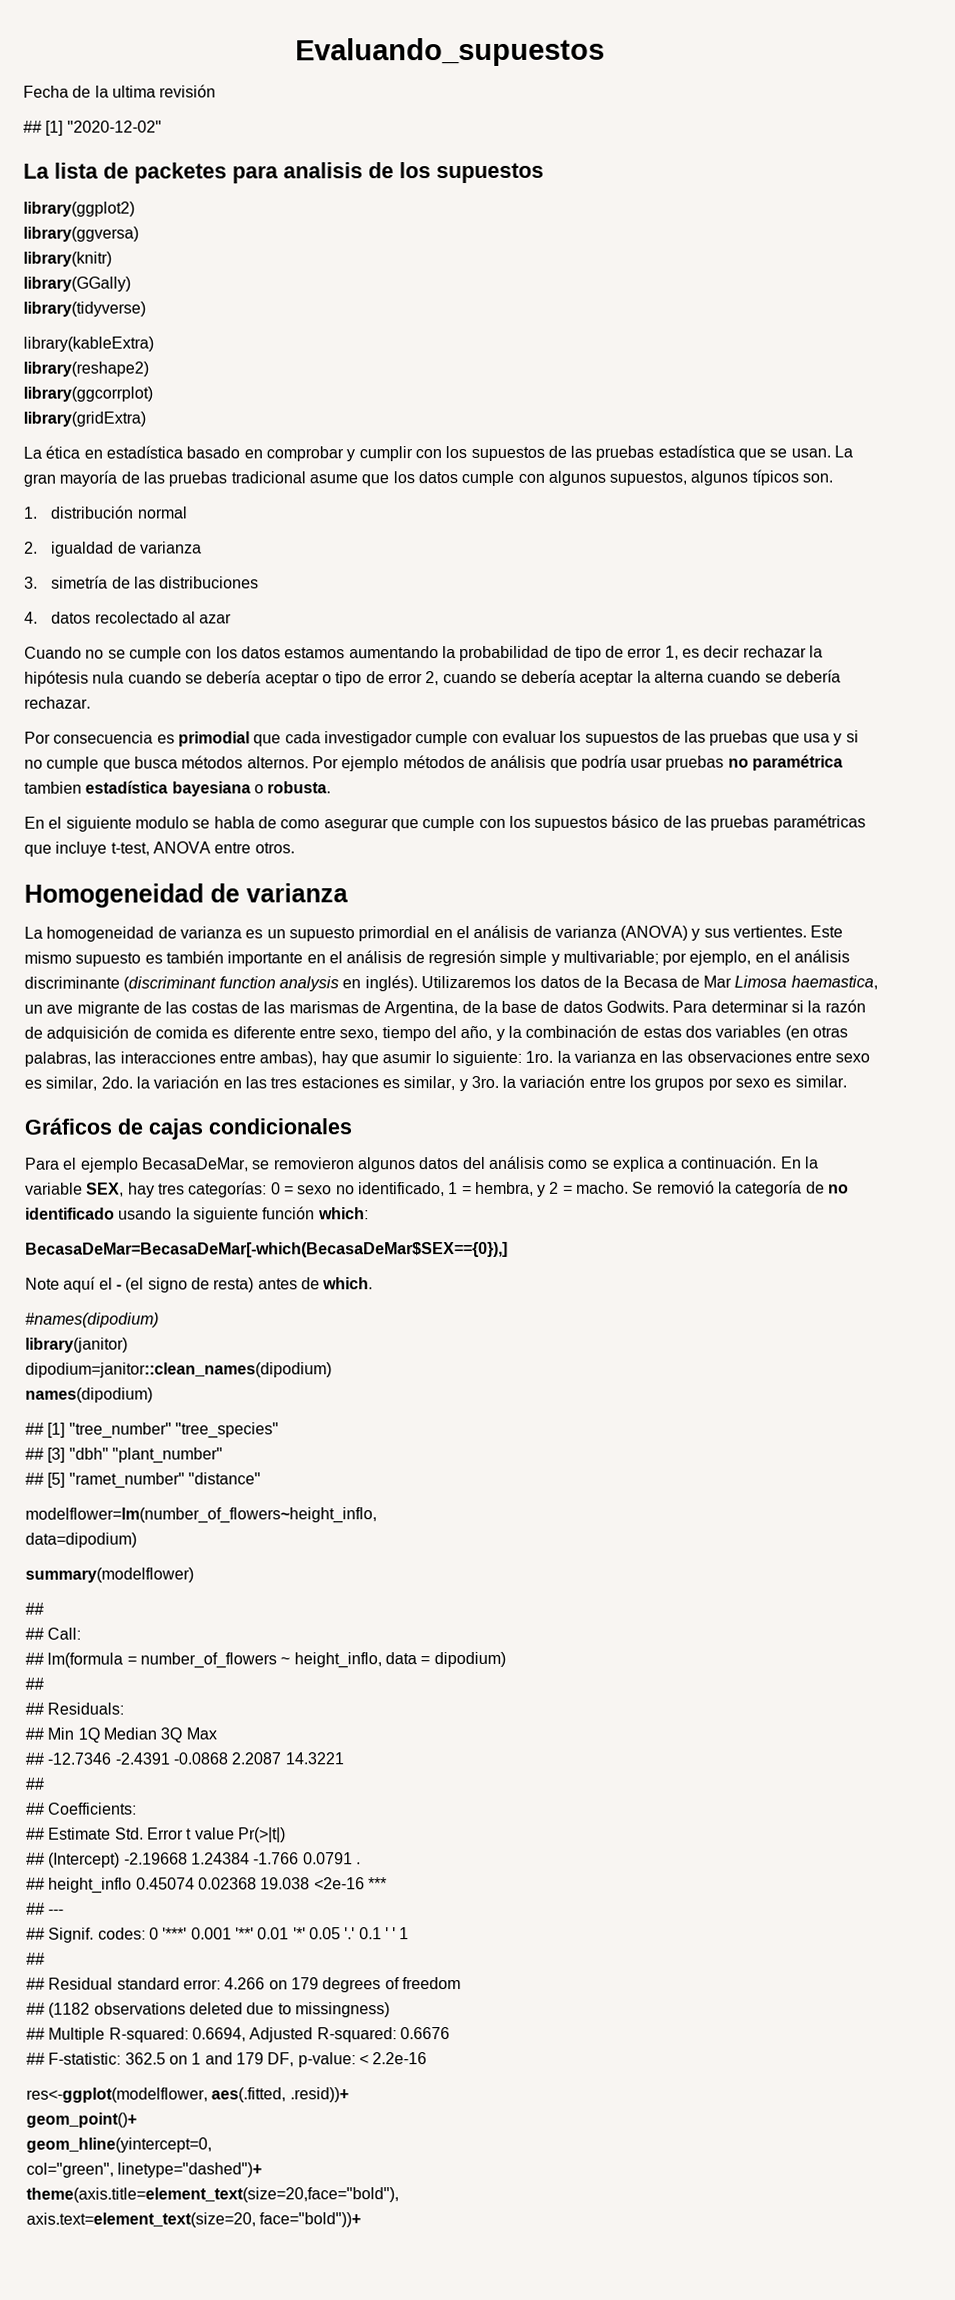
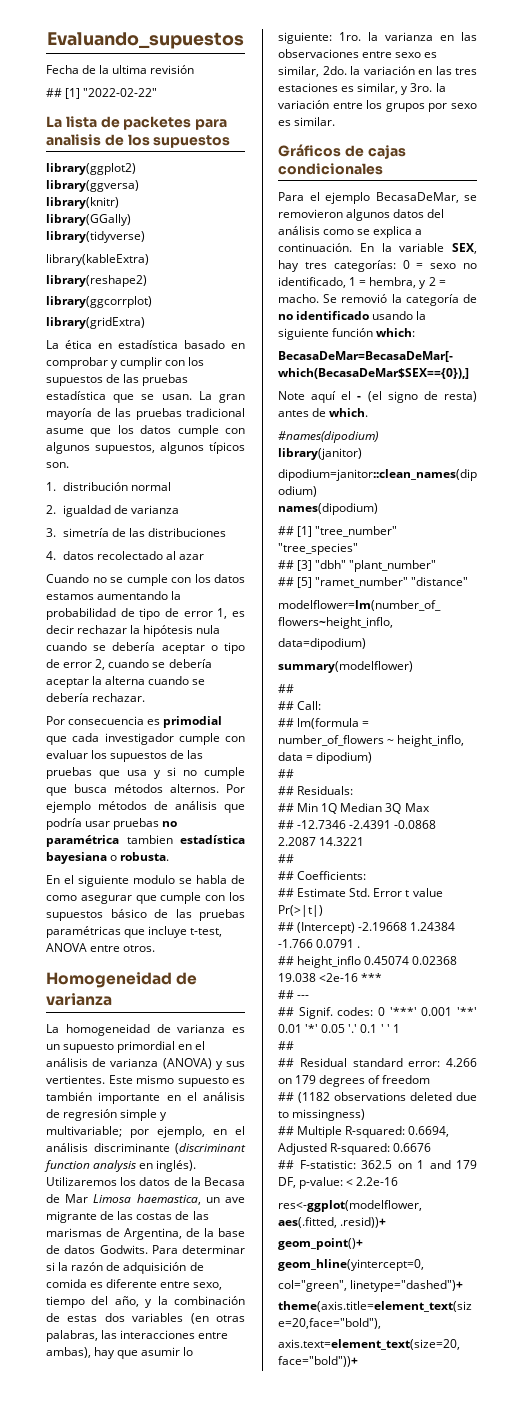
[66,120,162,133] "2020-12-02" -> [83,88,158,97] "2022-02-22"

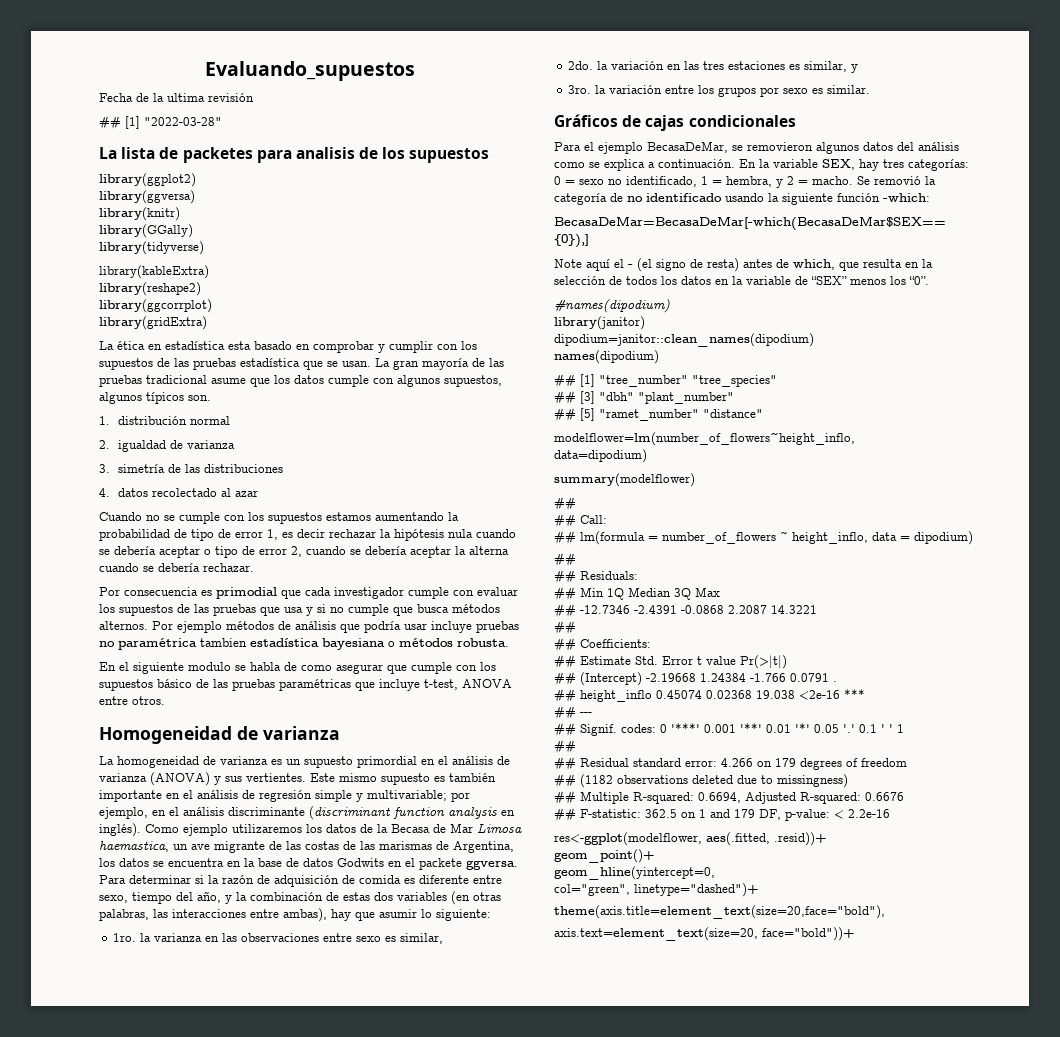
[83,88,158,97] "2022-02-22" -> [144,117,222,126] "2022-03-28"
(178, 344) none -> [228,341,251,350] esta
[214,574,245,583] datos -> [268,512,322,524] supuestos
(111, 824) none -> [431,621,472,633] incluye
(118, 858) none -> [399,638,453,647] métodos
[46,1177,117,1186] Utilizaremos -> [145,824,302,836] Como ejemplo utilizaremos
[186,1228,245,1237] [46,1245,148,1254] de la base de datos Godwits. -> [99,858,518,870] los datos se encuentra en la base de datos Godwits en el packete ggversa.
(332, 38) none -> (491, 915) //
(319, 71) none -> (444, 938) //
(409, 90) none -> (859, 68) //
[376,328,416,337] which: -> [883,193,930,202] -which:
[329,408,369,417] which. -> [793,259,933,271] [554,276,929,285] which, que resulta en la selección de todos los datos en la variable de “SEX” menos los “0”.

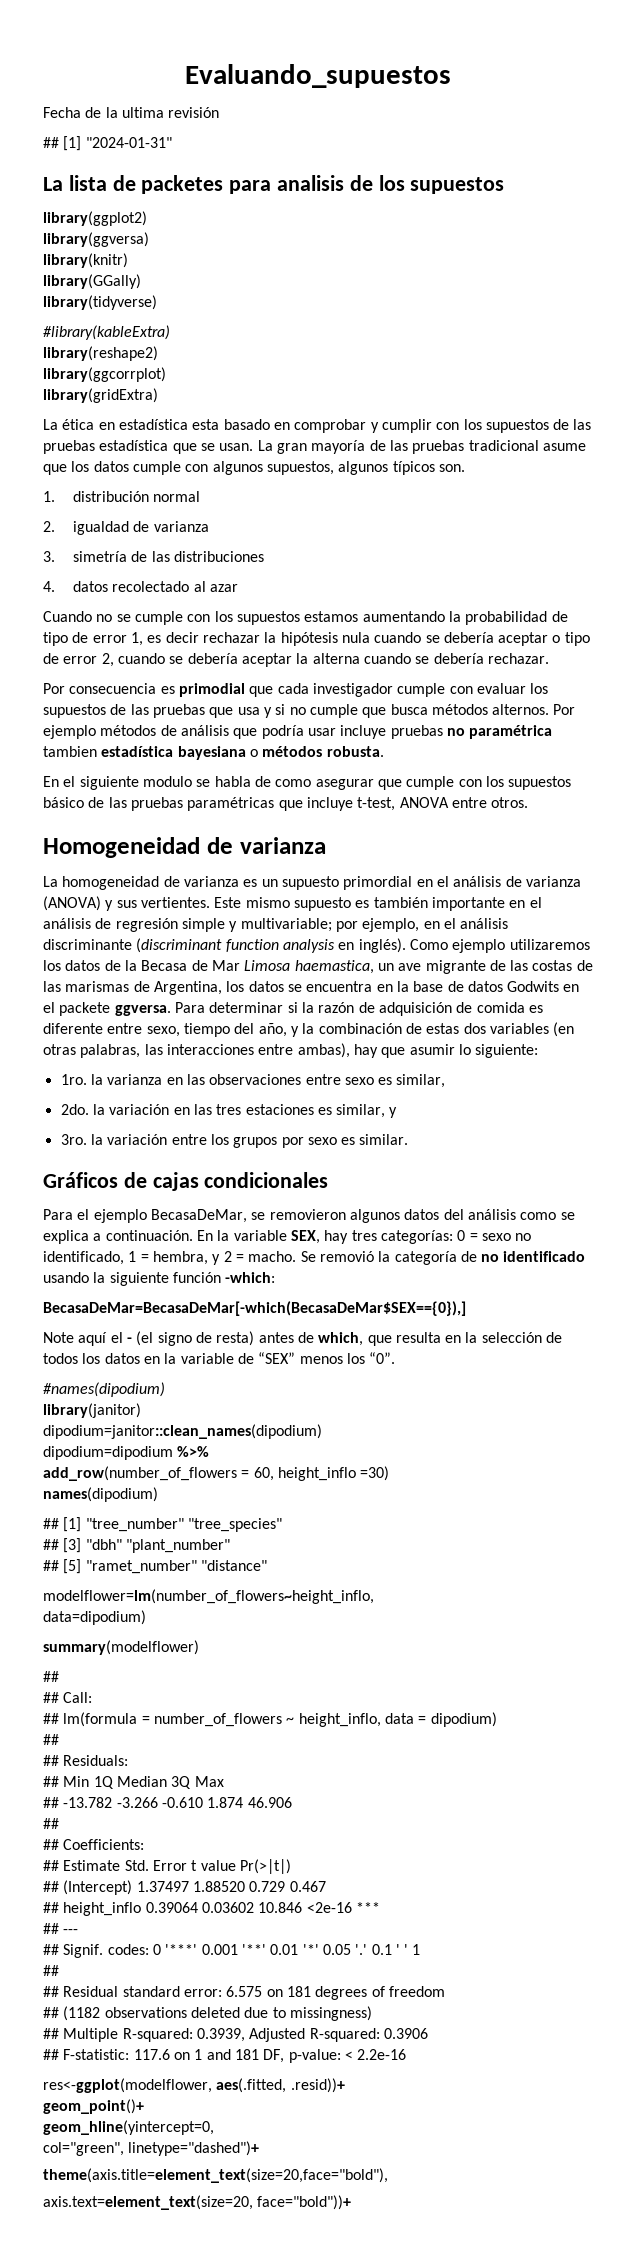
[144,117,222,126] "2022-03-28" -> [85,137,172,148] "2024-01-31"
[99,265,209,279] library(kableExtra) -> [43,325,170,340] #library(kableExtra)
(814, 340) none -> [43,1446,210,1460] [43,1466,390,1481] // dipodium=dipodium %>% // add_row(number_of_flowers = 60, height_inflo =30)
[580,605,817,614] -12.7346 -2.4391 -0.0868 2.2087 14.3221 -> [63,1797,292,1808] -13.782 -3.266 -0.610 1.874 46.906
[646,673,837,682] -2.19668 1.24384 -1.766 0.0791 . -> [136,1881,326,1892] 1.37497 1.88520 0.729 0.467
[656,690,795,699] 0.45074 0.02368 19.038 -> [145,1902,303,1913] 0.39064 0.03602 10.846
[721,758,796,767] 4.266 on 179 -> [226,1986,311,1997] 6.575 on 181
[698,792,741,803] 0.6694, -> [196,2028,245,2042] 0.3939,
[865,792,904,801] 0.6676 -> [383,2028,428,2039] 0.3906
[645,809,677,818] 362.5 -> [133,2049,170,2060] 117.6
[734,809,755,818] 179 -> [234,2049,259,2060] 181

